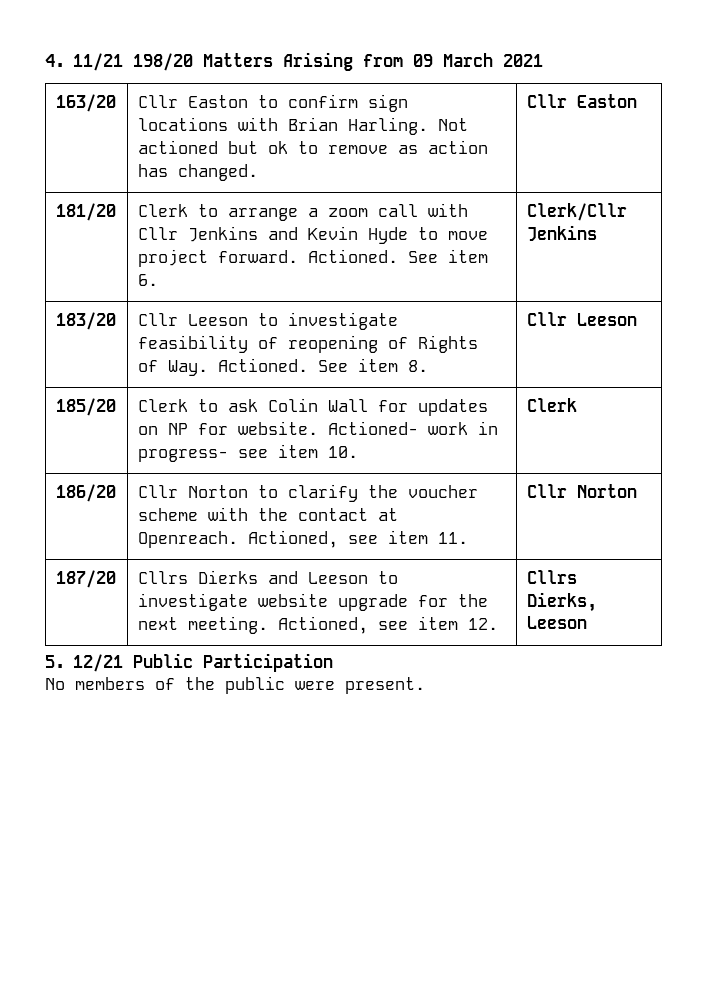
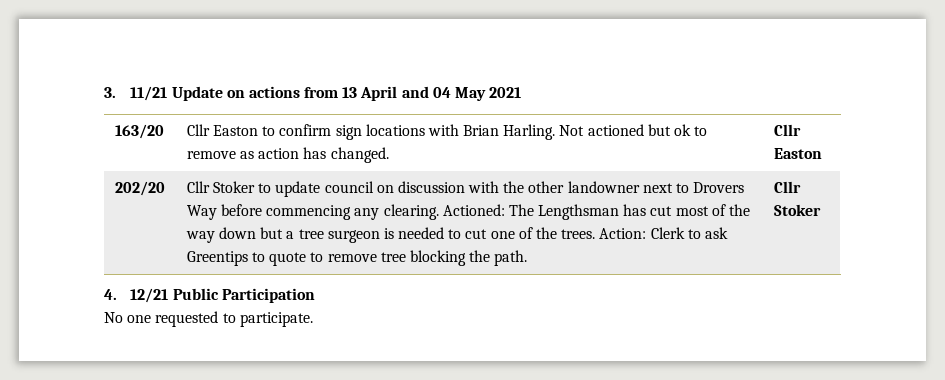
[45,52,494,71] 4. 11/21 198/20 Matters Arising from 09 March -> [104,86,486,101] 3. 11/21 Update on actions from 13 April and 04 May
[55,203,116,221] [137,203,468,221] [137,226,488,244] [137,249,488,267] [137,274,158,286] [526,203,627,221] [526,225,597,241] [55,312,116,330] [137,312,398,330] [137,335,478,353] [137,358,428,376] [526,312,637,326] [55,398,116,416] [137,398,488,416] [137,421,498,435] [137,444,358,462] [526,398,577,412] [55,484,116,502] [137,484,478,502] [137,507,398,521] [137,530,468,548] [526,484,637,498] [55,570,116,588] [137,570,398,584] [137,593,488,611] [137,616,498,634] [526,570,577,584] [526,592,597,612] [526,616,587,629] [45,653,334,672] [45,676,425,694] 181/20 | Clerk to arrange a zoom call with Cllr Jenkins and Kevin Hyde to move project forward. Actioned. See item 6. | Clerk/Cllr Jenkins // 183/20 | Cllr Leeson to investigate feasibility of reopening of Rights of Way. Actioned. See item 8. | Cllr Leeson // 185/20 | Clerk to ask Colin Wall for updates on NP for website. Actioned- work in progress- see item 10. | Clerk // 186/20 | Cllr Norton to clarify the voucher scheme with the contact at Openreach. Actioned, see item 11. | Cllr Norton // 187/20 | Cllrs Dierks and Leeson to investigate website upgrade for the next meeting. Actioned, see item 12. | Cllrs Dierks, Leeson // 5. 12/21 Public Participation // No members of the public were present. -> [114,181,165,196] [186,181,745,197] [186,204,750,220] [185,227,728,243] [186,250,528,266] [773,181,801,193] [773,204,821,216] [104,288,315,303] [104,311,313,327] 202/20 | Cllr Stoker to update council on discussion with the other landowner next to Drovers Way before commencing any clearing. Actioned: The Lengthsman has cut most of the way down but a tree surgeon is needed to cut one of the trees. Action: Clerk to ask Greentips to quote to remove tree blocking the path. | Cllr Stoker // 4. 12/21 Public Participation // No one requested to participate.

